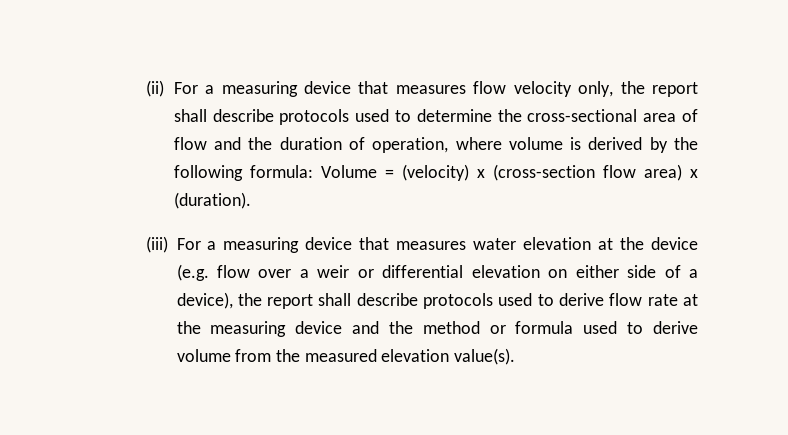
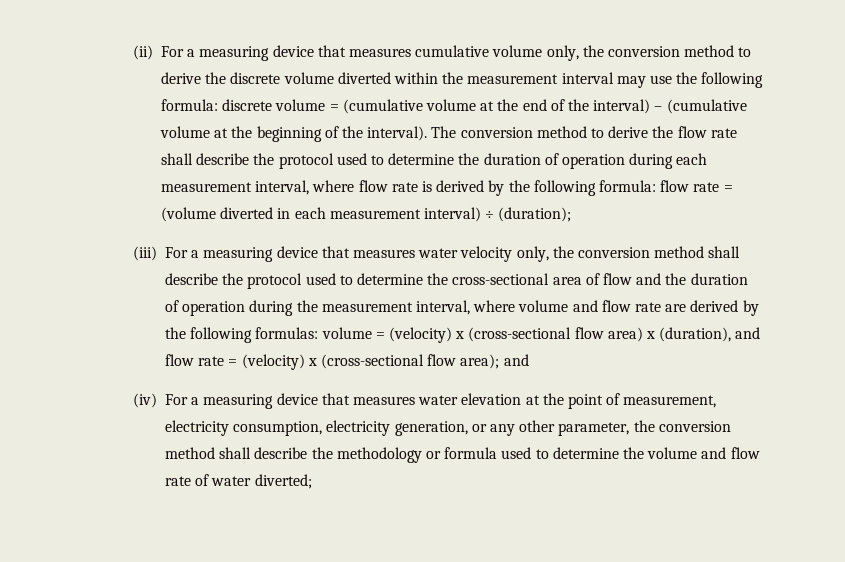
[473,81,698,97] [173,109,350,125] flow velocity only, the report shall describe protocols -> [415,45,752,61] [161,72,764,88] [161,99,747,114] [160,126,737,142] [161,153,708,169] [161,180,733,196] [161,207,572,222] [133,246,741,262] [165,273,303,289] cumulative volume only, the conversion method to derive the discrete volume diverted within the measurement interval may use the following formula: discrete volume = (cumulative volume at the end of the interval) – (cumulative volume at the beginning of the interval). The conversion method to derive the flow rate shall describe the protocol used to determine the duration of operation during each measurement interval, where flow rate is derived by the following formula: flow rate = (volume diverted in each measurement interval) ÷ (duration); // (iii) For a measuring device that measures water velocity only, the conversion method shall describe the protocol
[372,137,698,153] [173,164,595,181] operation, where volume is derived by the following formula: Volume = (velocity) x (cross-section -> [182,300,759,316] [165,327,572,343] operation during the measurement interval, where volume and flow rate are derived by the following formulas: volume = (velocity) x (cross-sectional
[173,192,251,209] [145,236,168,253] (duration). // (iii) -> [659,327,761,342] [165,354,529,370] [133,393,158,408] (duration), and flow rate = (velocity) x (cross-sectional flow area); and // (iv)
[651,237,698,250] [176,264,699,281] [176,292,698,309] [176,321,699,337] [176,348,516,365] device (e.g. flow over a weir or differential elevation on either side of a device), the report shall describe protocols used to derive flow rate at the measuring device and the method or formula used to derive volume from the measured elevation value(s). -> [567,393,717,409] [165,420,731,436] [165,447,760,463] [165,474,312,489] point of measurement, electricity consumption, electricity generation, or any other parameter, the conversion method shall describe the methodology or formula used to determine the volume and flow rate of water diverted;

